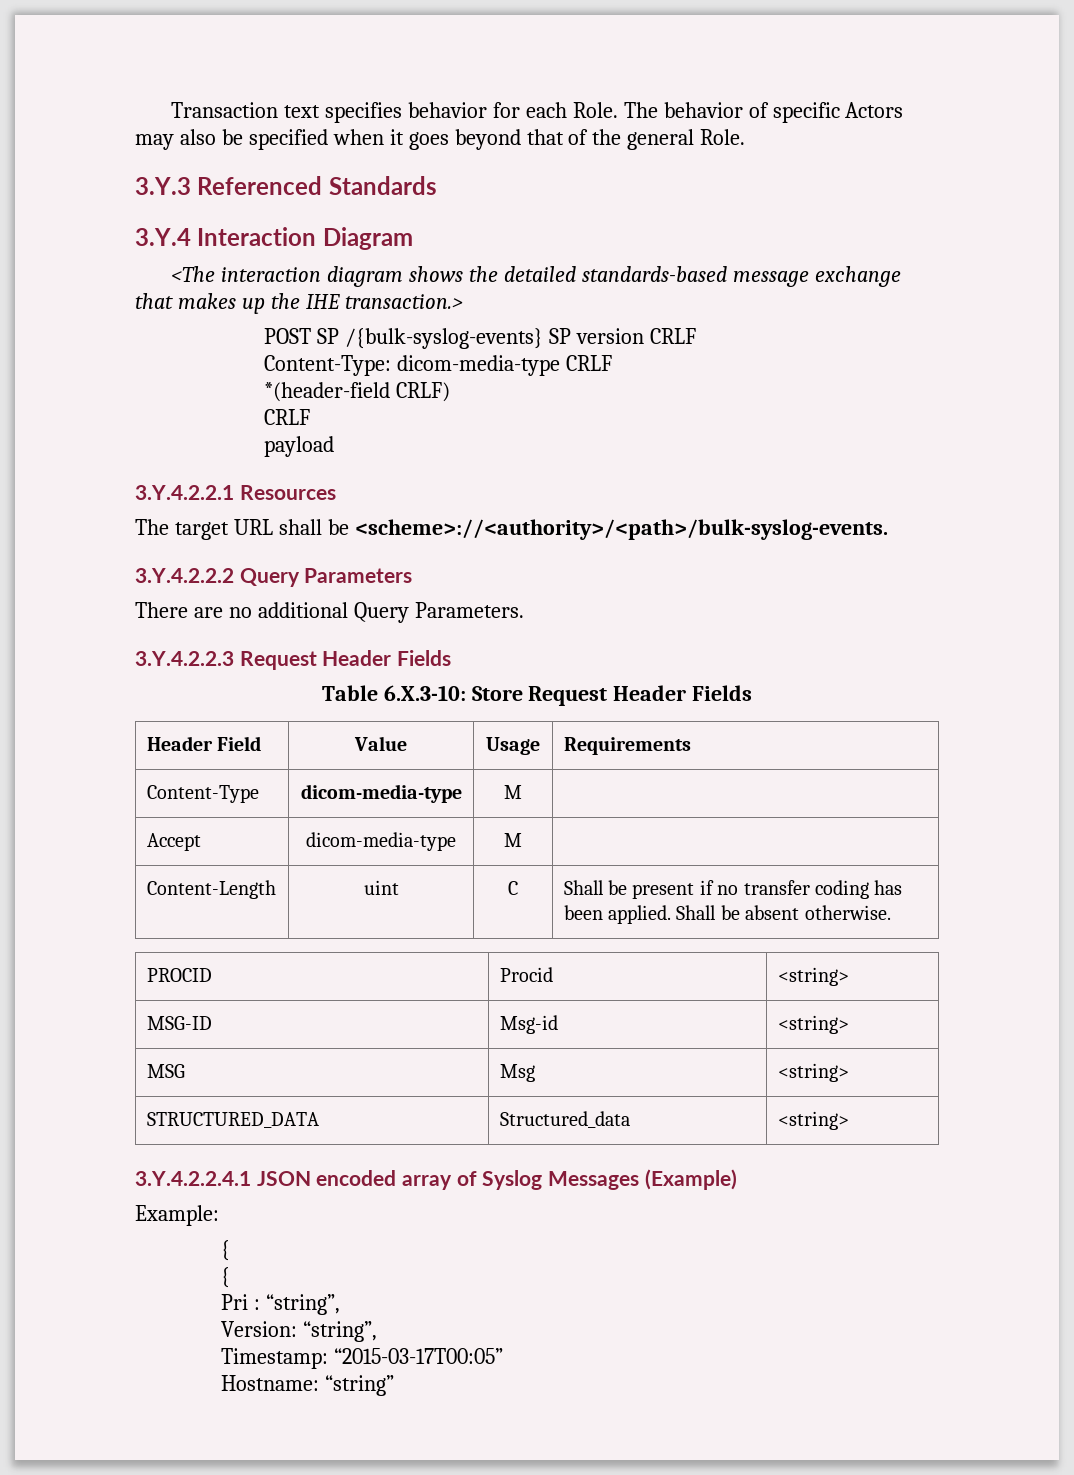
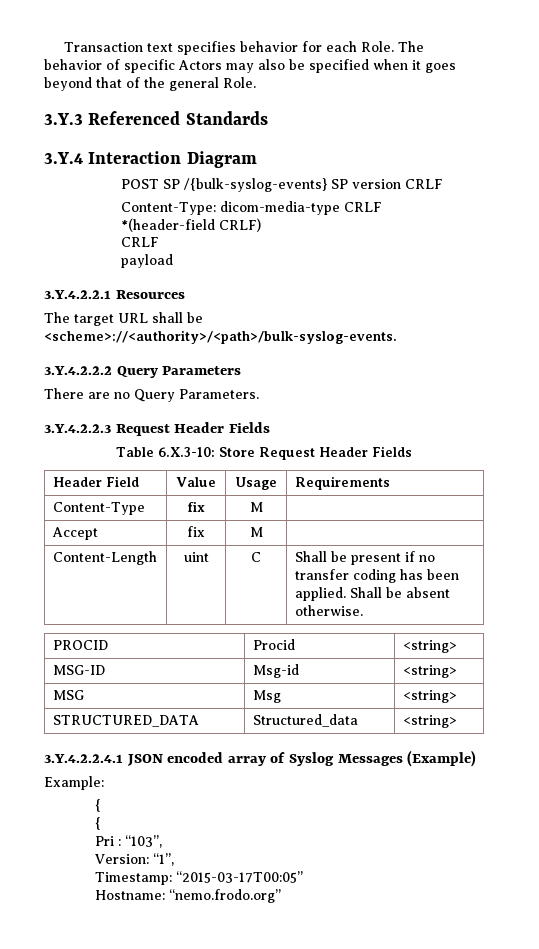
[171,266,901,287] [135,293,463,314] // <The interaction diagram shows the detailed standards-based message exchange that makes up the IHE transaction.> -> (257, 159) none
[257,602,348,618] additional -> (130, 395) none
[300,784,462,803] dicom-media-type -> [187,501,205,512] fix
[306,832,456,851] dicom-media-type -> [187,526,205,537] fix
[265,1294,340,1315] “string”, -> [125,835,163,848] “103”,
[303,1321,378,1342] “string”, -> [153,853,175,866] “1”,
[325,1375,395,1396] “string” -> [169,889,282,903] “nemo.frodo.org”

